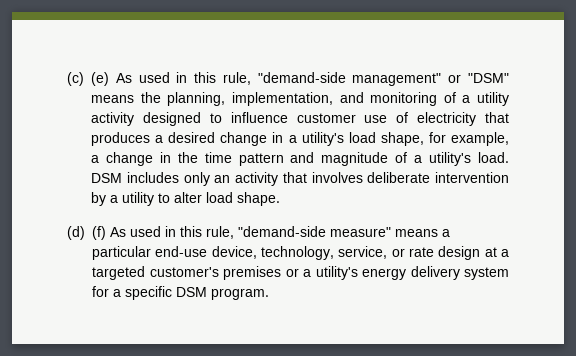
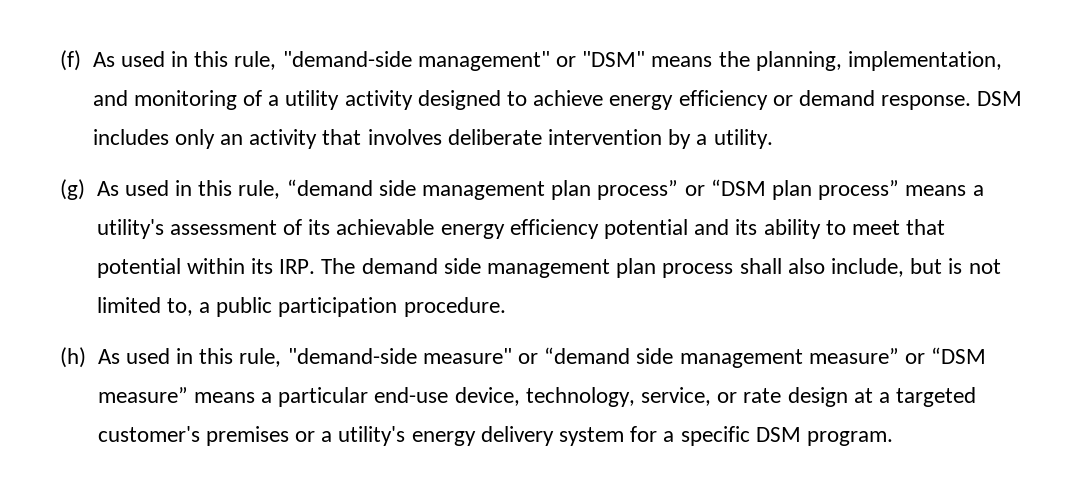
[67,72,109,86] (c) (e) -> [60,50,81,71] (f)
[230,112,509,126] [91,132,510,146] [91,152,510,166] influence customer use of electricity that produces a desired change in a utility's load shape, for example, a change in the time pattern and magnitude of a utility's load. -> [533,90,972,110] achieve energy efficiency or demand response.
[122,192,280,206] [67,226,106,240] utility to alter load shape. // (d) (f) -> [713,129,773,149] [60,179,984,200] [96,219,946,239] [96,258,1001,278] [96,297,506,317] [60,347,86,368] utility. // (g) As used in this rule, “demand side management plan process” or “DSM plan process” means a utility's assessment of its achievable energy efficiency potential and its ability to meet that potential within its IRP. The demand side management plan process shall also include, but is not limited to, a public participation procedure. // (h)
(391, 232) none -> [517,347,987,368] [97,387,188,403] or “demand side management measure” or “DSM measure”

